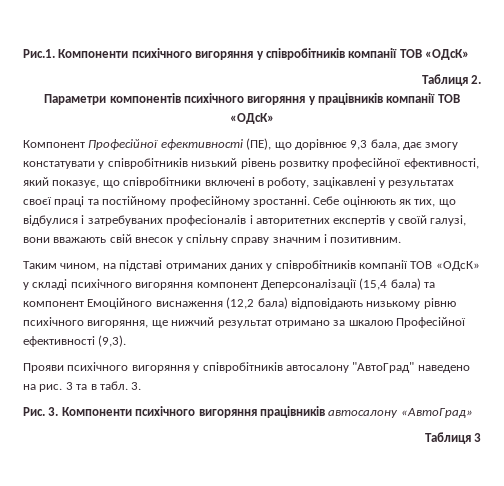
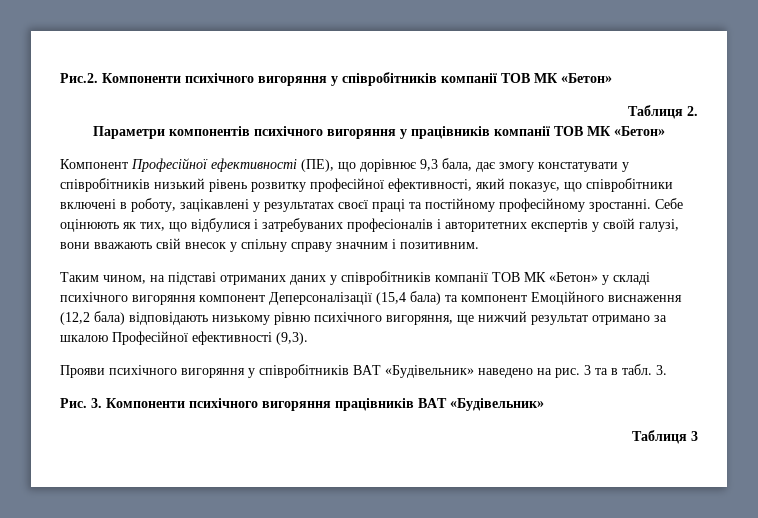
[23,49,55,58] Рис.1. -> [60,73,98,83] Рис.2.
[425,49,469,60] «ОДсК» -> [534,73,612,83] МК «Бетон»
[230,113,274,124] «ОДсК» -> [587,126,665,136] МК «Бетон»
[435,261,480,271] «ОДсК» -> [524,272,598,282] МК «Бетон»
[285,362,415,373] автосалону "АвтоГрад" -> [353,365,474,378] ВАТ «Будівельник»
[328,408,473,418] автосалону «АвтоГрад» -> [418,398,544,411] ВАТ «Будівельник»

